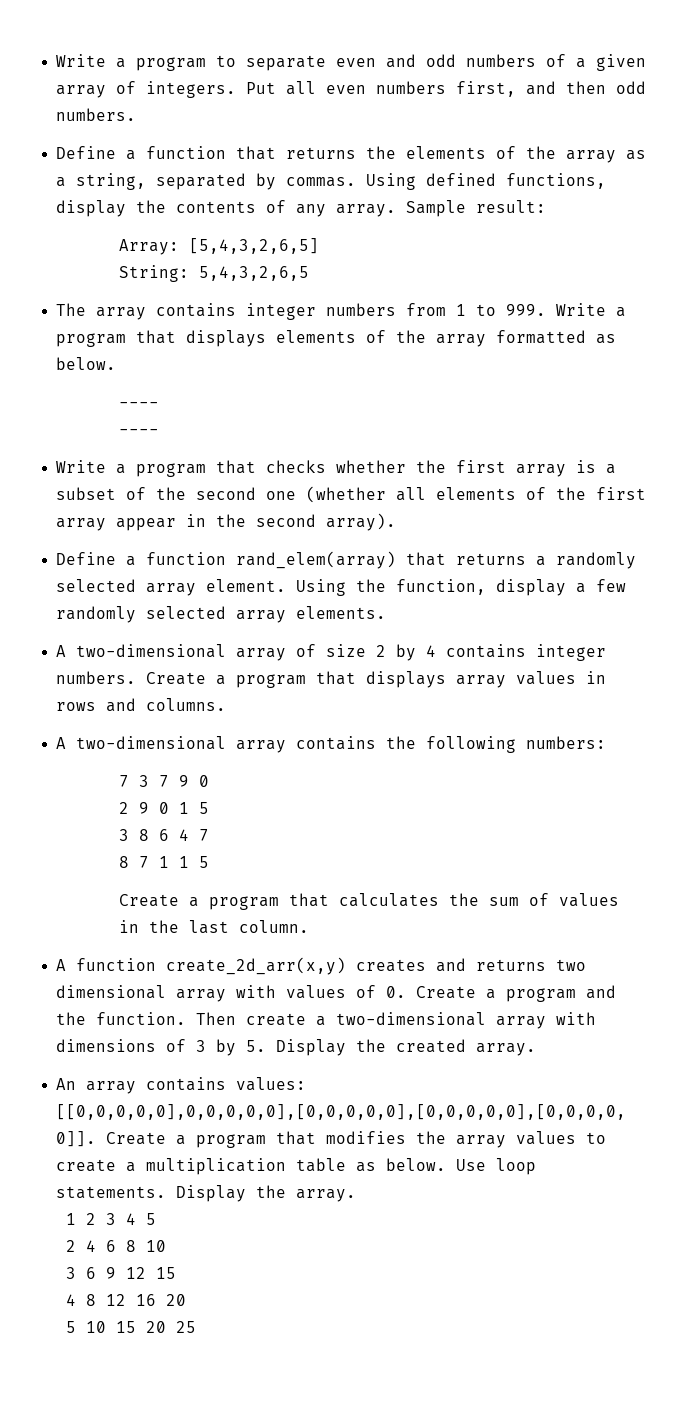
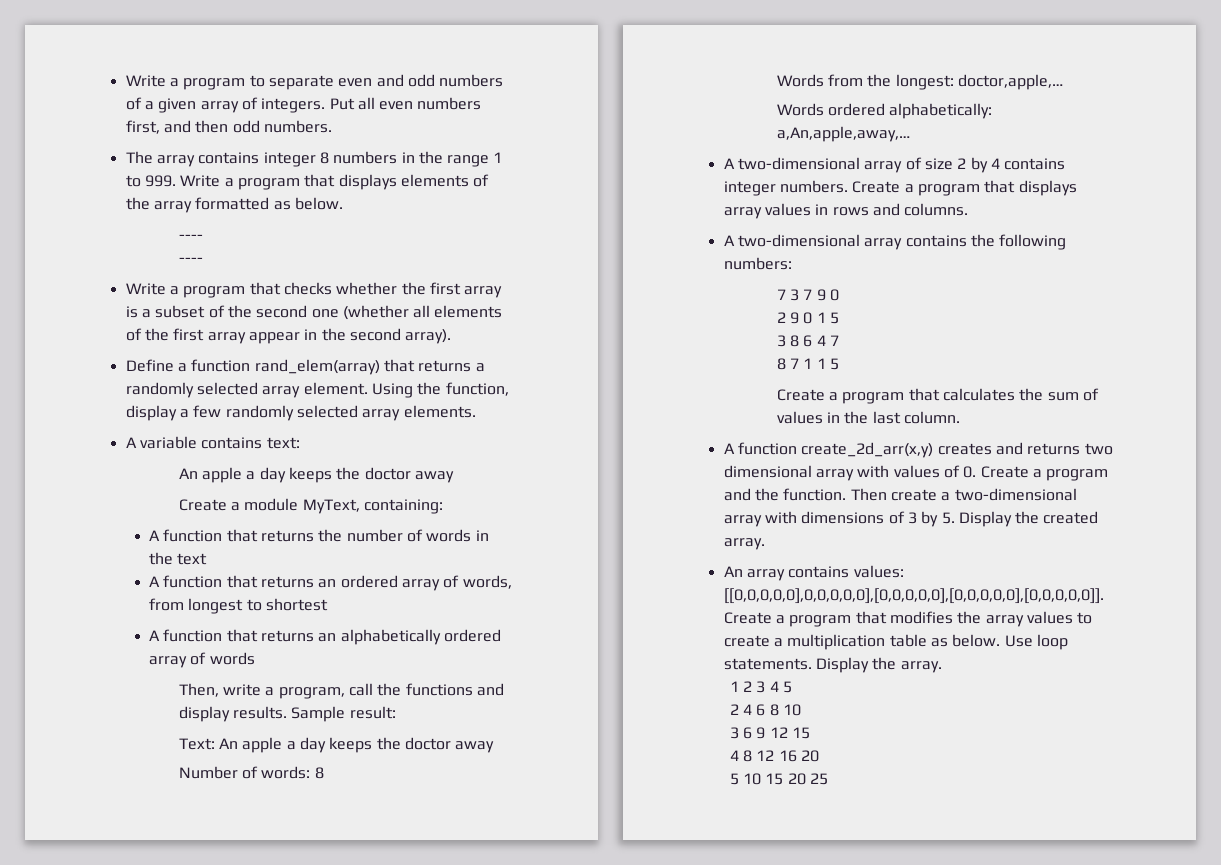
[56,146,647,163] [56,173,607,190] [56,200,547,217] [119,238,320,255] [119,265,310,282] // Define a function that returns the elements of the array as a string, separated by commas. Using defined functions, display the contents of any array. Sample result: // Array: [5,4,3,2,6,5] // String: 5,4,3,2,6,5 -> (332, 126) none
[326,303,447,316] numbers from -> [319,151,490,167] 8 numbers in the range
(387, 612) none -> [125,436,300,449] [178,467,454,483] [178,498,443,514] [149,529,489,542] [149,552,208,565] [149,575,512,591] [149,598,329,614] [149,629,502,645] [149,652,255,668] [178,683,504,699] [178,706,396,722] [178,737,495,753] [178,766,324,779] [776,74,1063,90] [776,103,993,119] [776,126,910,142] // A variable contains text: // An apple a day keeps the doctor away // Create a module MyText, containing: // A function that returns the number of words in the text // A function that returns an ordered array of words, from longest to shortest // A function that returns an alphabetically ordered array of words // Then, write a program, call the functions and display results. Sample result: // Text: An apple a day keeps the doctor away // Number of words: 8 // Words from the longest: doctor,apple,… // Words ordered alphabetically: a,An,apple,away,…

